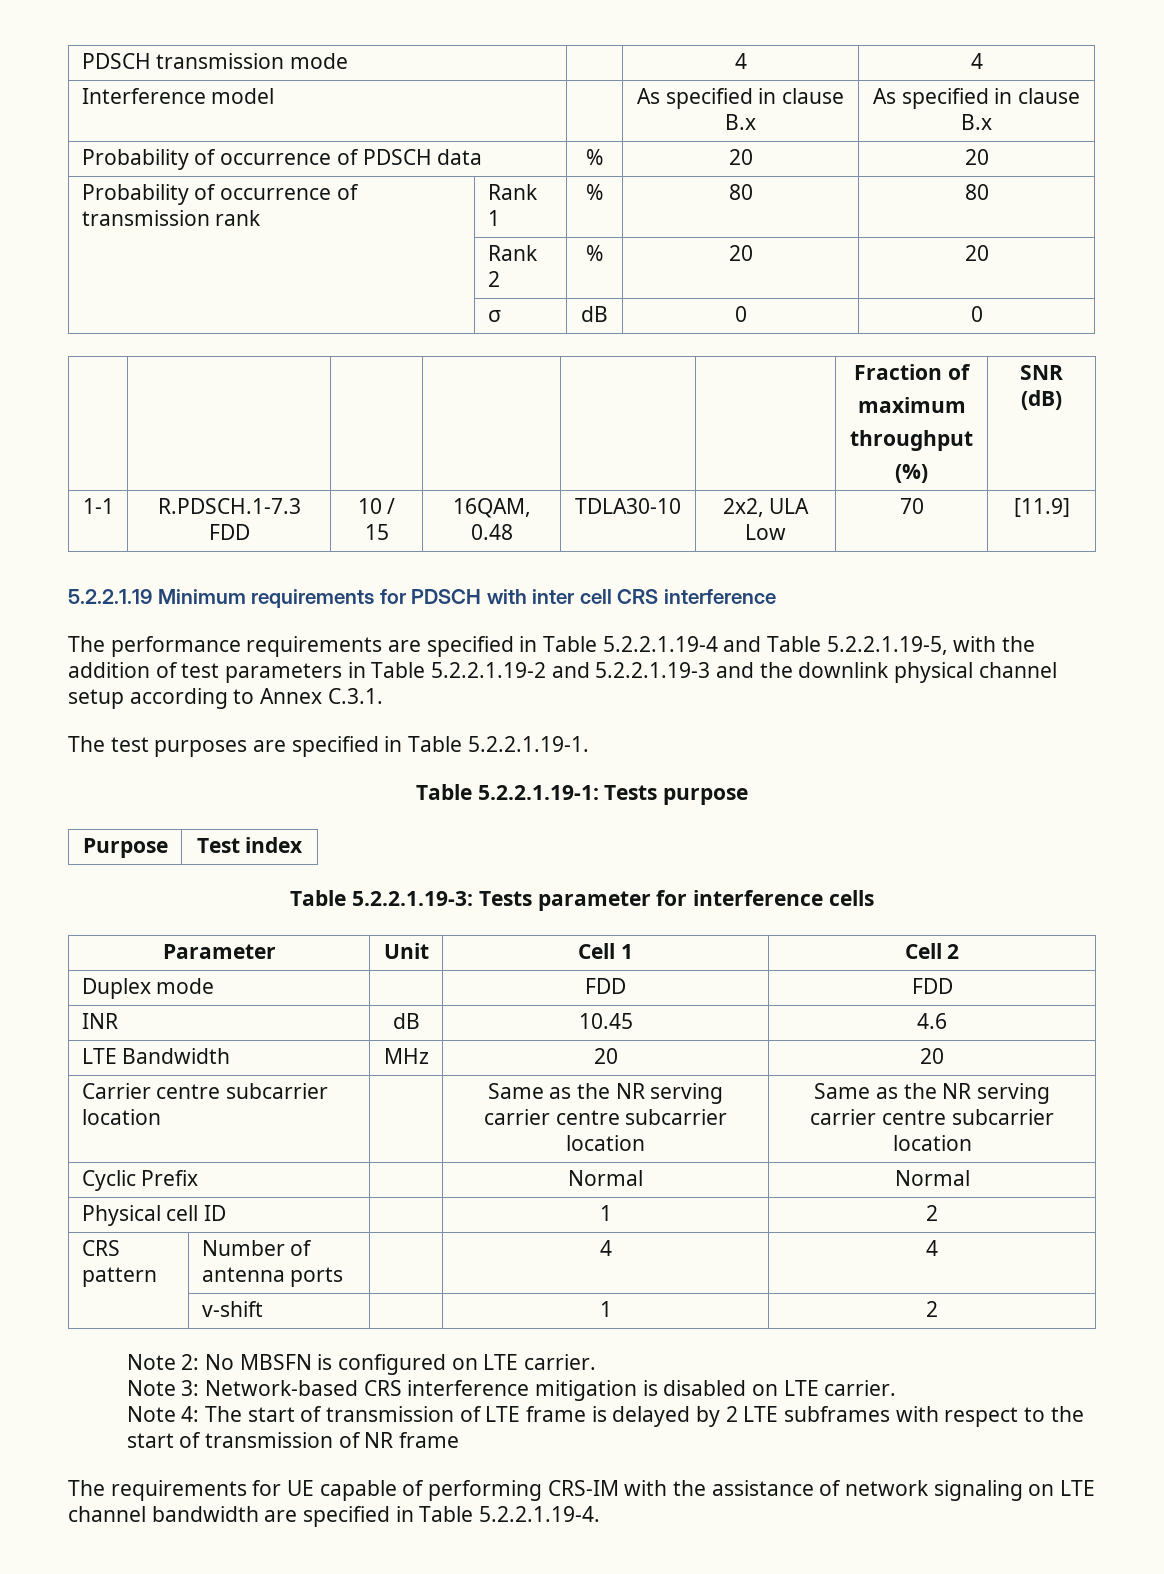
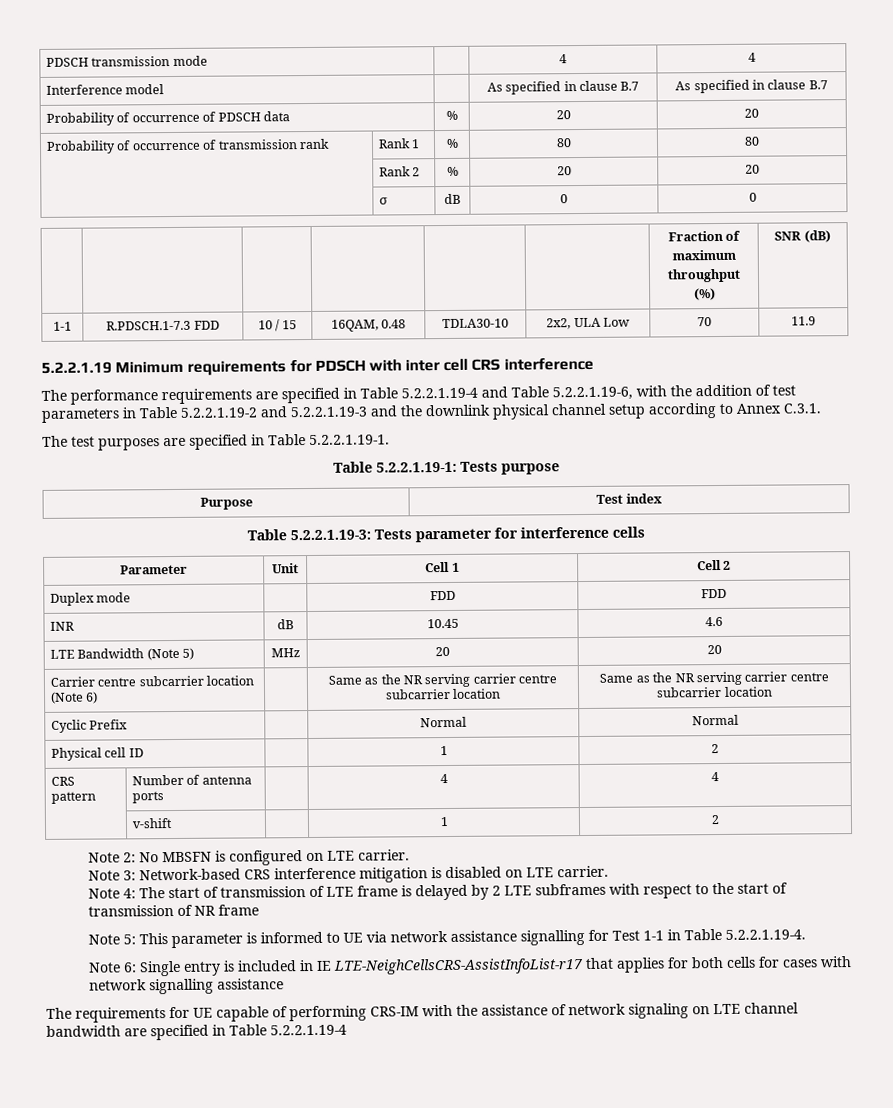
[725,114,756,130] [872,88,1081,109] [961,114,992,130] B.x | As specified in clause B.x -> [620,81,640,91] [675,79,828,94] B.7 | As specified in clause B.7
[1013,498,1070,517] [11.9] -> [791,316,816,326] 11.9
[826,636,948,655] 5.2.2.1.19-5, -> [552,386,633,401] 5.2.2.1.19-6,
(231, 1056) none -> [146,647,195,661] (Note 5)
(161, 1117) none -> [51,691,99,704] (Note 6)
(459, 1440) none -> [87,928,806,949] [87,956,852,977] [88,978,284,995] // Note 5: This parameter is informed to UE via network assistance signalling for Test 1-1 in Table 5.2.2.1.19-4. // Note 6: Single entry is included in IE LTE-NeighCellsCRS-AssistInfoList-r17 that applies for both cells for cases with network signalling assistance
[479,1506,601,1522] 5.2.2.1.19-4. -> [270,1024,347,1036] 5.2.2.1.19-4

